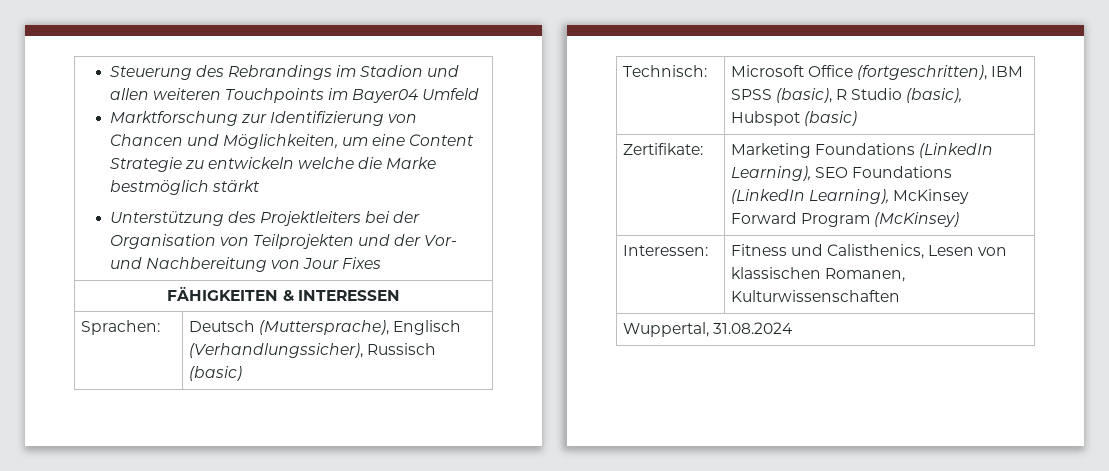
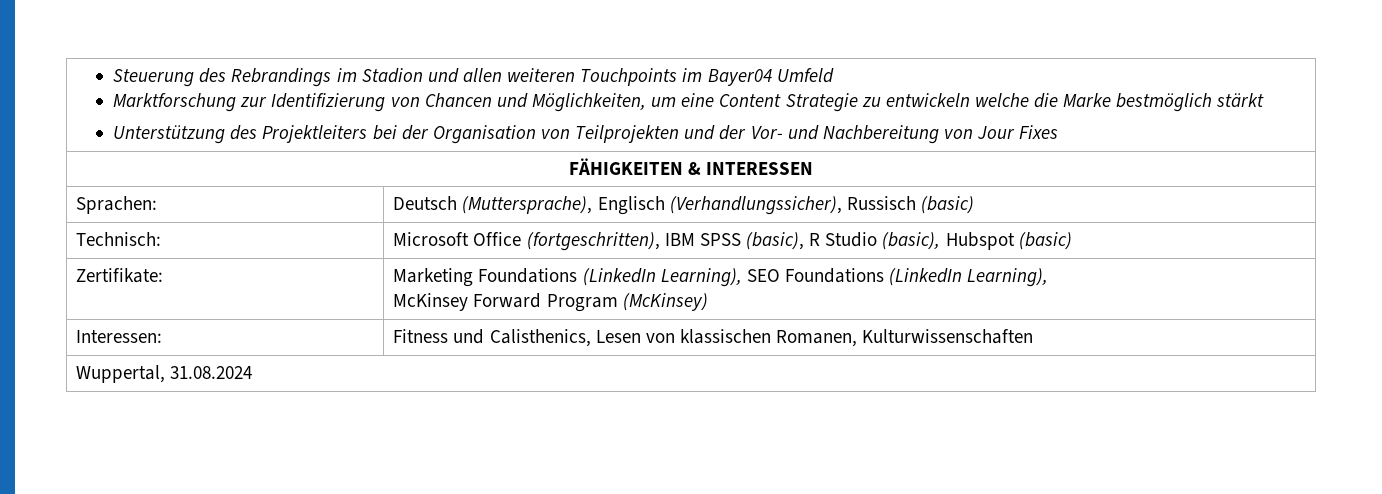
(889, 196) none -> (1049, 277) //

